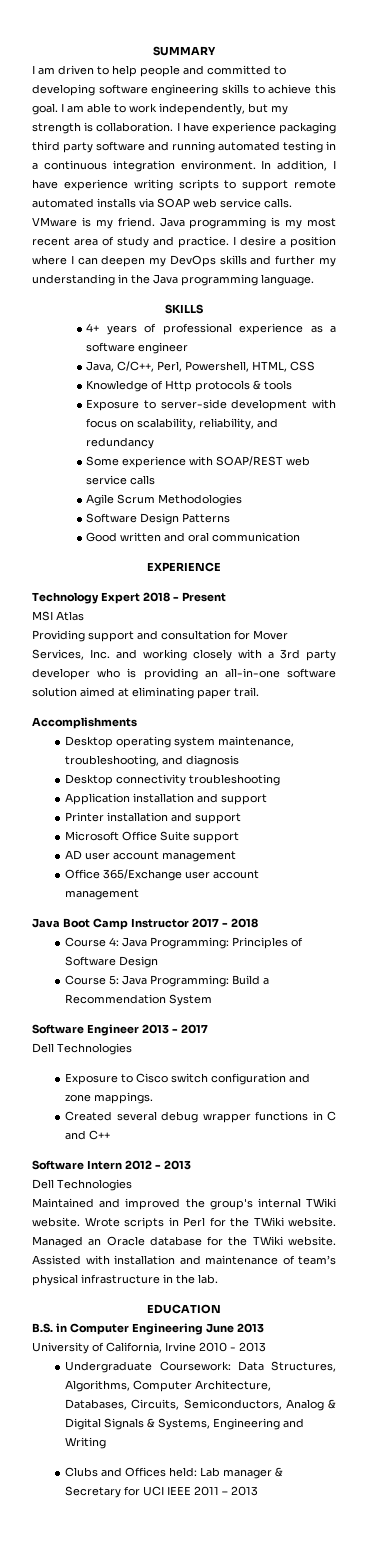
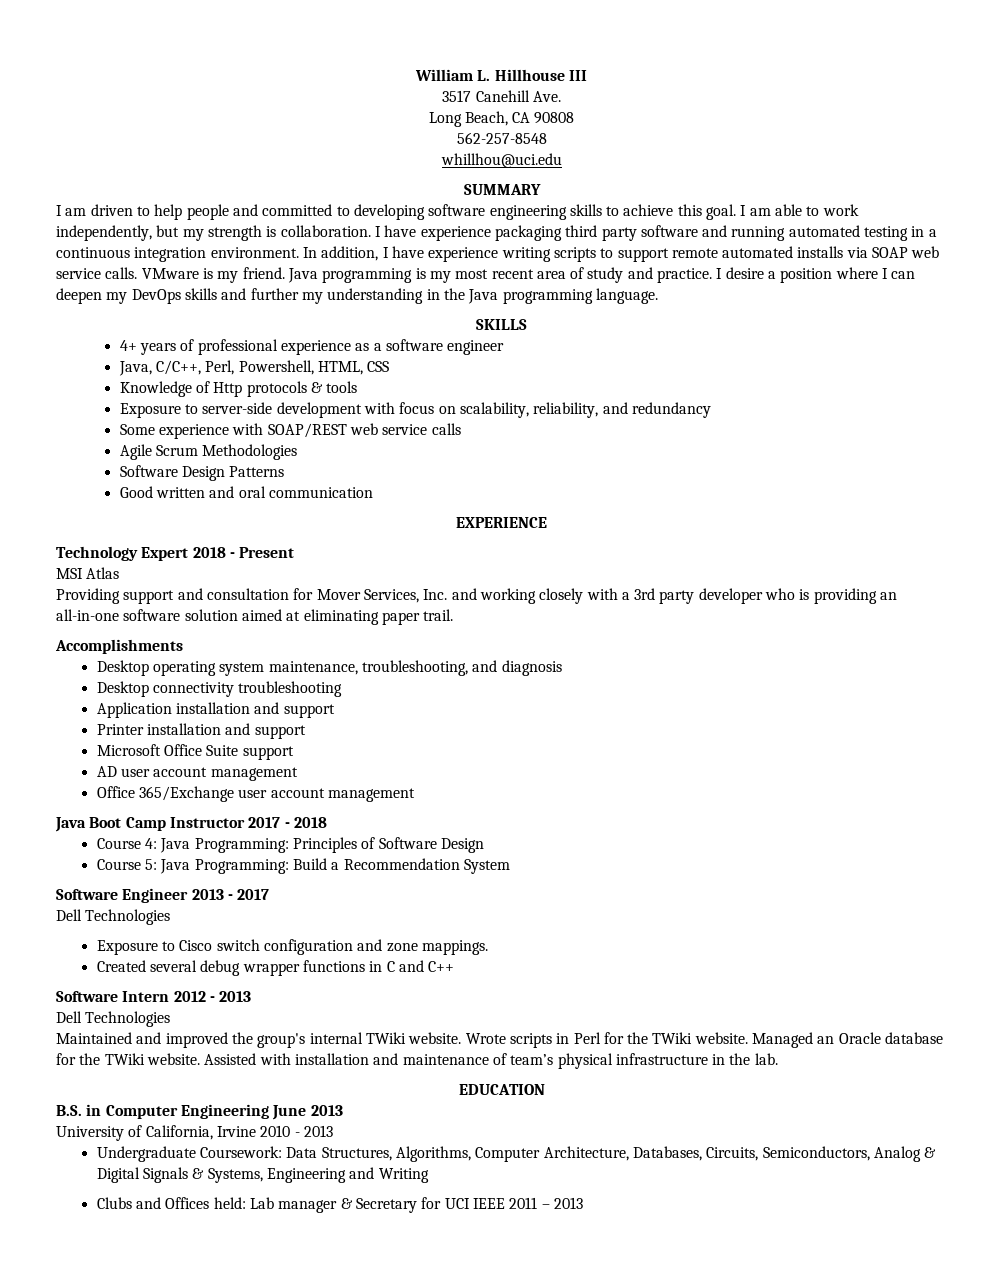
(153, 51) none -> [415,69,587,81] [442,90,561,102] [428,111,575,127] [456,132,547,144] [440,153,562,168] William L. Hillhouse III // 3517 Canehill Ave. // Long Beach, CA 90808 // 562-257-8548 // whillhou@uci.edu //

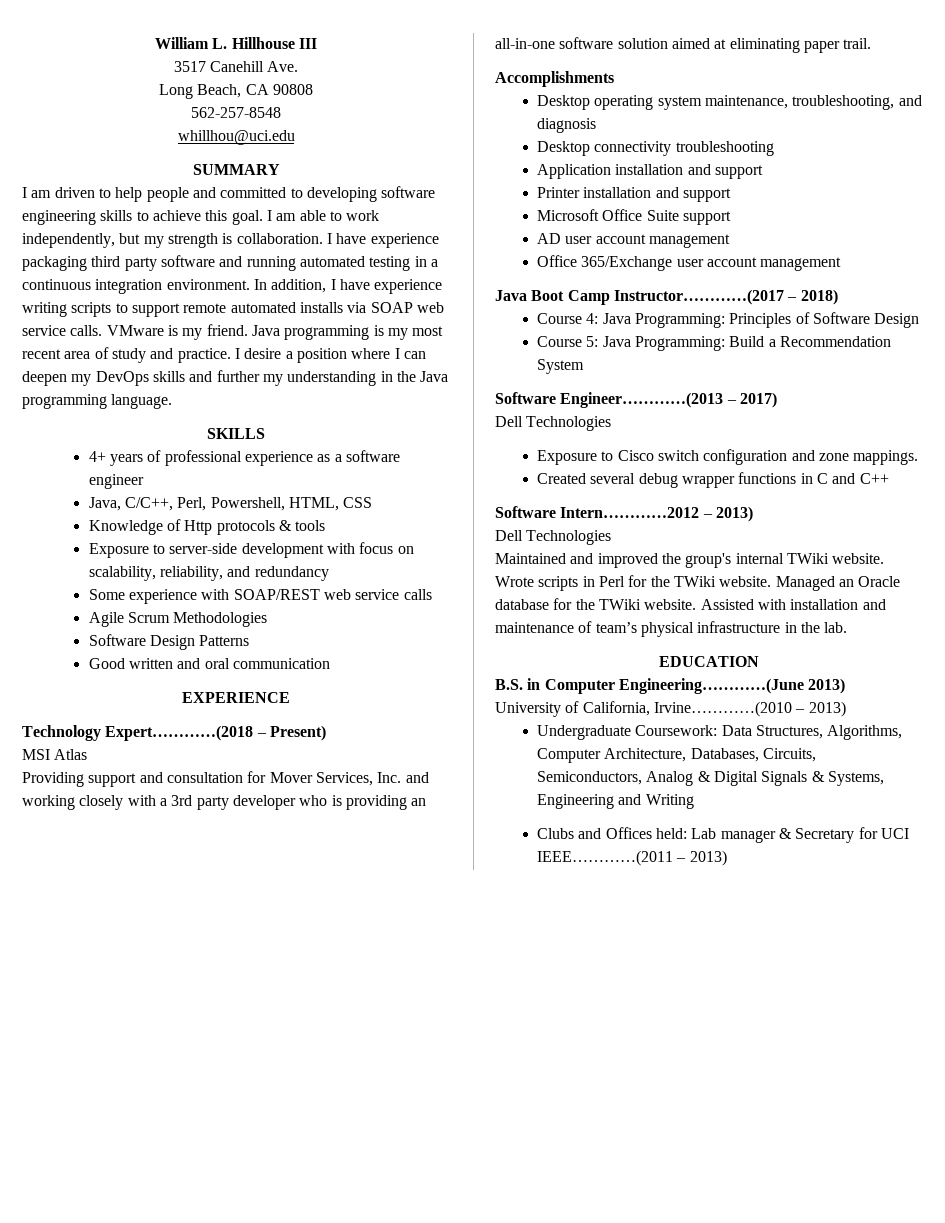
[141,547,295,561] Expert 2018 - Present -> [105,725,326,741] Expert…………(2018 – Present)
[169,817,327,828] Instructor 2017 - 2018 -> [613,289,838,305] Instructor…………(2017 – 2018)
[122,888,270,903] Engineer 2013 - 2017 -> [560,392,777,408] Engineer…………(2013 – 2017)
[122,991,252,1002] Intern 2012 - 2013 -> [560,506,753,522] Intern…………2012 – 2013)
[180,1104,343,1120] Engineering June 2013 -> [618,678,846,694] Engineering…………(June 2013)
[216,1125,333,1137] Irvine 2010 - 2013 -> [653,701,846,717] Irvine…………(2010 – 2013)
[472,1197,583,1209] IEEE 2011 – 2013 -> [537,850,727,866] IEEE…………(2011 – 2013)

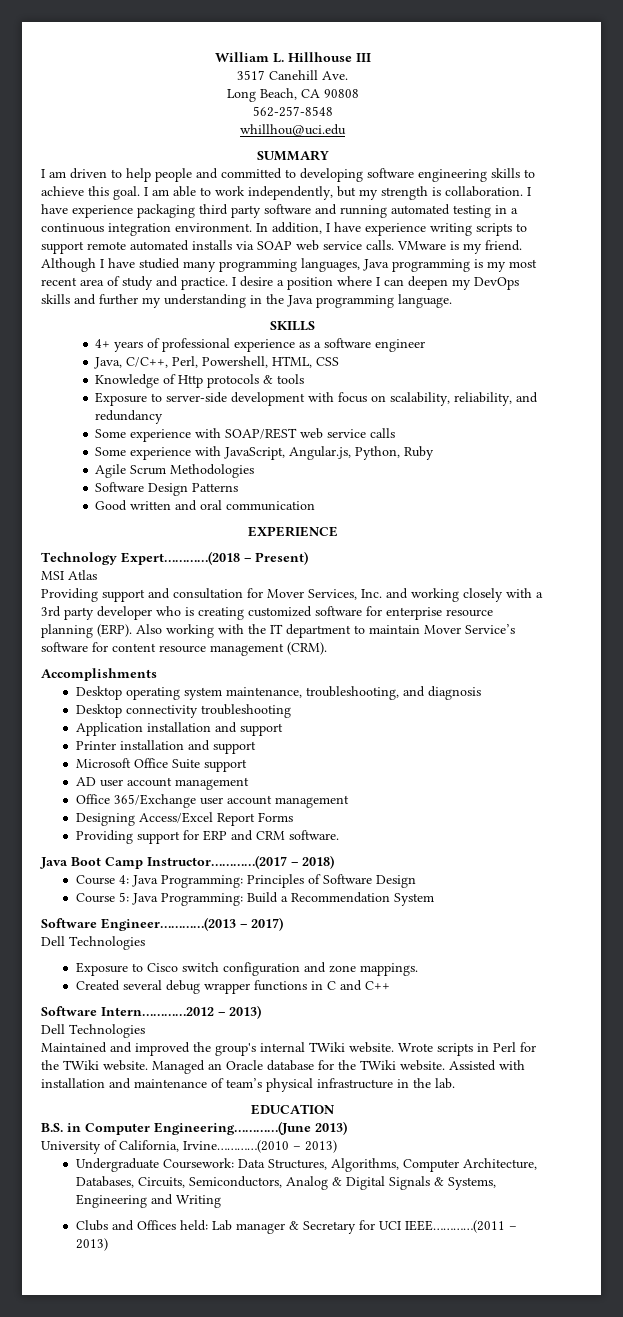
(248, 330) none -> [41,258,360,272] Although I have studied many programming languages,
(432, 594) none -> [95,446,435,460] // Some experience with JavaScript, Angular.js, Python, Ruby
[345,795,427,810] [495,37,872,53] providing an all-in-one software solution aimed at eliminating paper trail. -> [198,606,493,620] [41,624,515,638] [41,642,327,656] creating customized software for enterprise resource planning (ERP). Also working with the IT department to maintain Mover Service’s software for content resource management (CRM).
(842, 264) none -> [75,812,293,826] [75,830,339,844] // Designing Access/Excel Report Forms // Providing support for ERP and CRM software.

